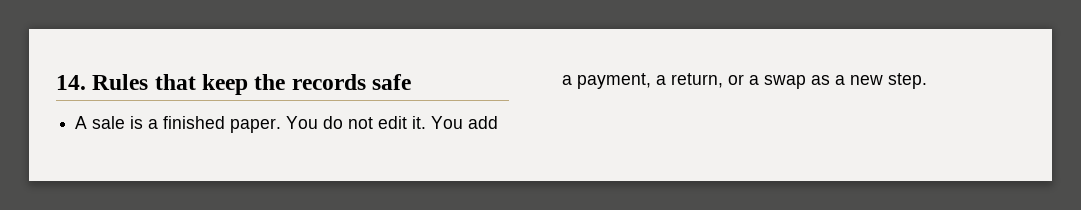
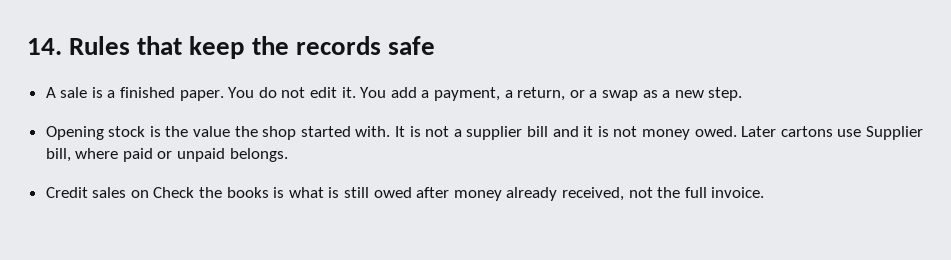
(928, 81) none -> [45,126,923,140] [45,148,288,162] [45,187,765,201] // Opening stock is the value the shop started with. It is not a supplier bill and it is not money owed. Later cartons use Supplier bill, where paid or unpaid belongs. // Credit sales on Check the books is what is still owed after money already received, not the full invoice.

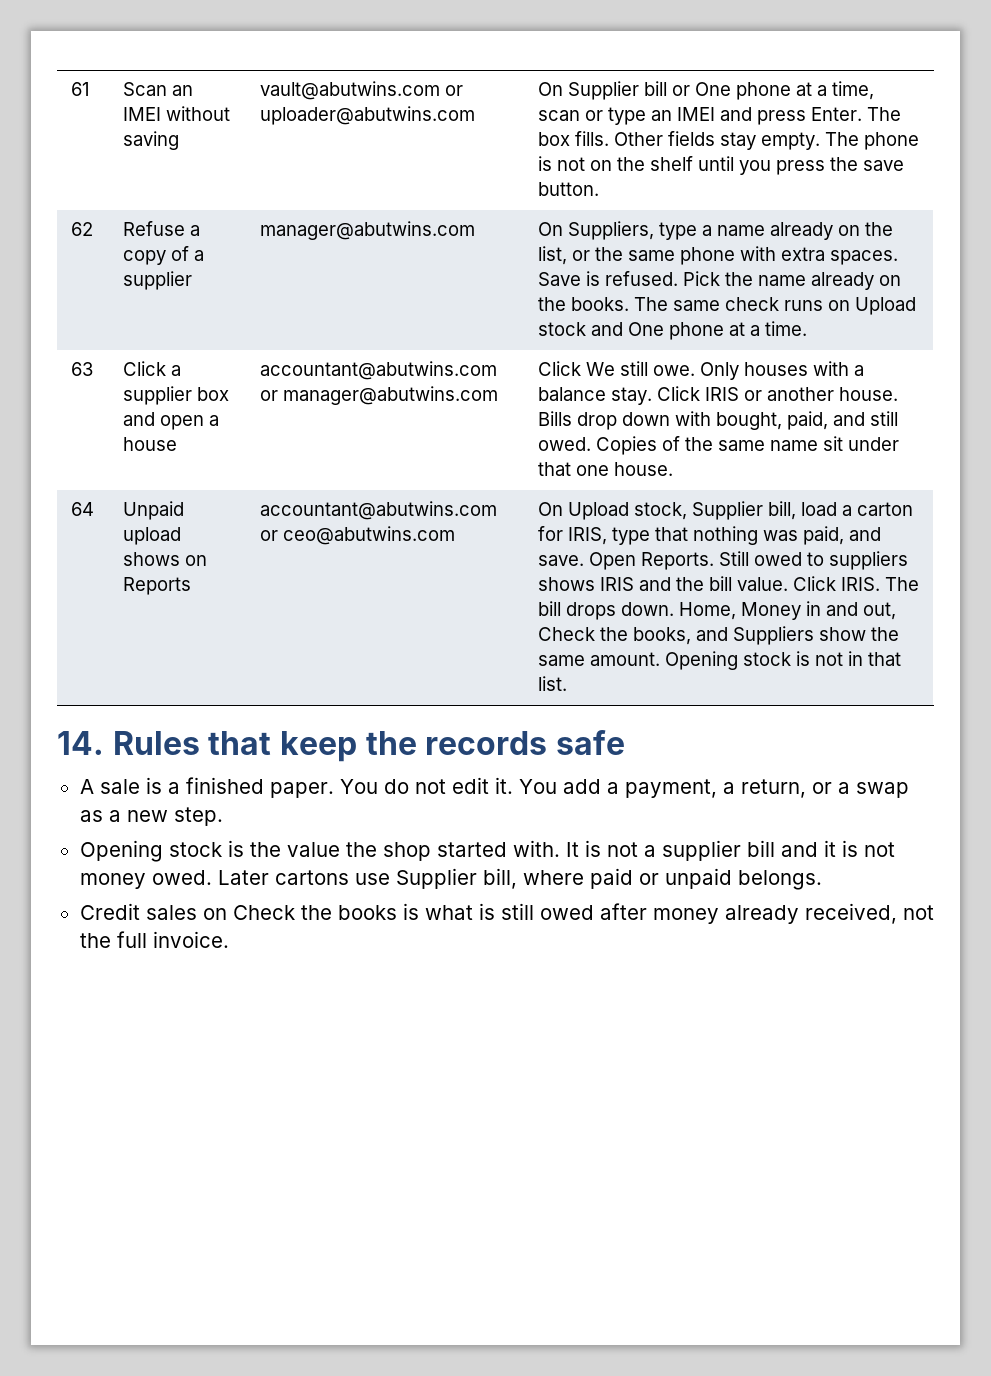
(27, 46) none -> [71,82,91,96] [123,82,194,96] [123,106,231,121] [123,131,180,150] [260,81,464,100] [260,106,476,125] [538,81,875,100] [538,107,902,125] [538,131,920,150] [538,156,905,175] [538,182,600,196] [71,222,94,236] [123,221,201,236] [123,246,205,265] [123,271,193,290] [260,221,476,240] [538,221,894,240] [538,246,899,265] [538,271,902,290] [538,297,917,315] [538,321,808,340] [71,362,94,376] [123,361,182,376] [123,386,230,405] [123,412,220,430] [123,437,178,451] [260,361,498,380] [260,386,499,405] [538,361,865,380] [538,386,899,405] [538,411,899,430] [538,436,900,455] [538,462,674,476] [71,502,95,516] [123,501,185,520] [123,527,182,545] [123,552,208,566] [123,577,192,595] [260,501,498,520] [260,526,456,545] [538,501,914,520] [538,526,882,545] [538,551,909,570] [538,576,920,591] [538,601,897,620] [538,626,900,645] [538,651,902,670] [538,676,568,691] 61 | Scan an IMEI without saving | vault@abutwins.com or uploader@abutwins.com | On Supplier bill or One phone at a time, scan or type an IMEI and press Enter. The box fills. Other fields stay empty. The phone is not on the shelf until you press the save button. // 62 | Refuse a copy of a supplier | manager@abutwins.com | On Suppliers, type a name already on the list, or the same phone with extra spaces. Save is refused. Pick the name already on the books. The same check runs on Upload stock and One phone at a time. // 63 | Click a supplier box and open a house | accountant@abutwins.com or manager@abutwins.com | Click We still owe. Only houses with a balance stay. Click IRIS or another house. Bills drop down with bought, paid, and still owed. Copies of the same name sit under that one house. // 64 | Unpaid upload shows on Reports | accountant@abutwins.com or ceo@abutwins.com | On Upload stock, Supplier bill, load a carton for IRIS, type that nothing was paid, and save. Open Reports. Still owed to suppliers shows IRIS and the bill value. Click IRIS. The bill drops down. Home, Money in and out, Check the books, and Suppliers show the same amount. Opening stock is not in that list. //

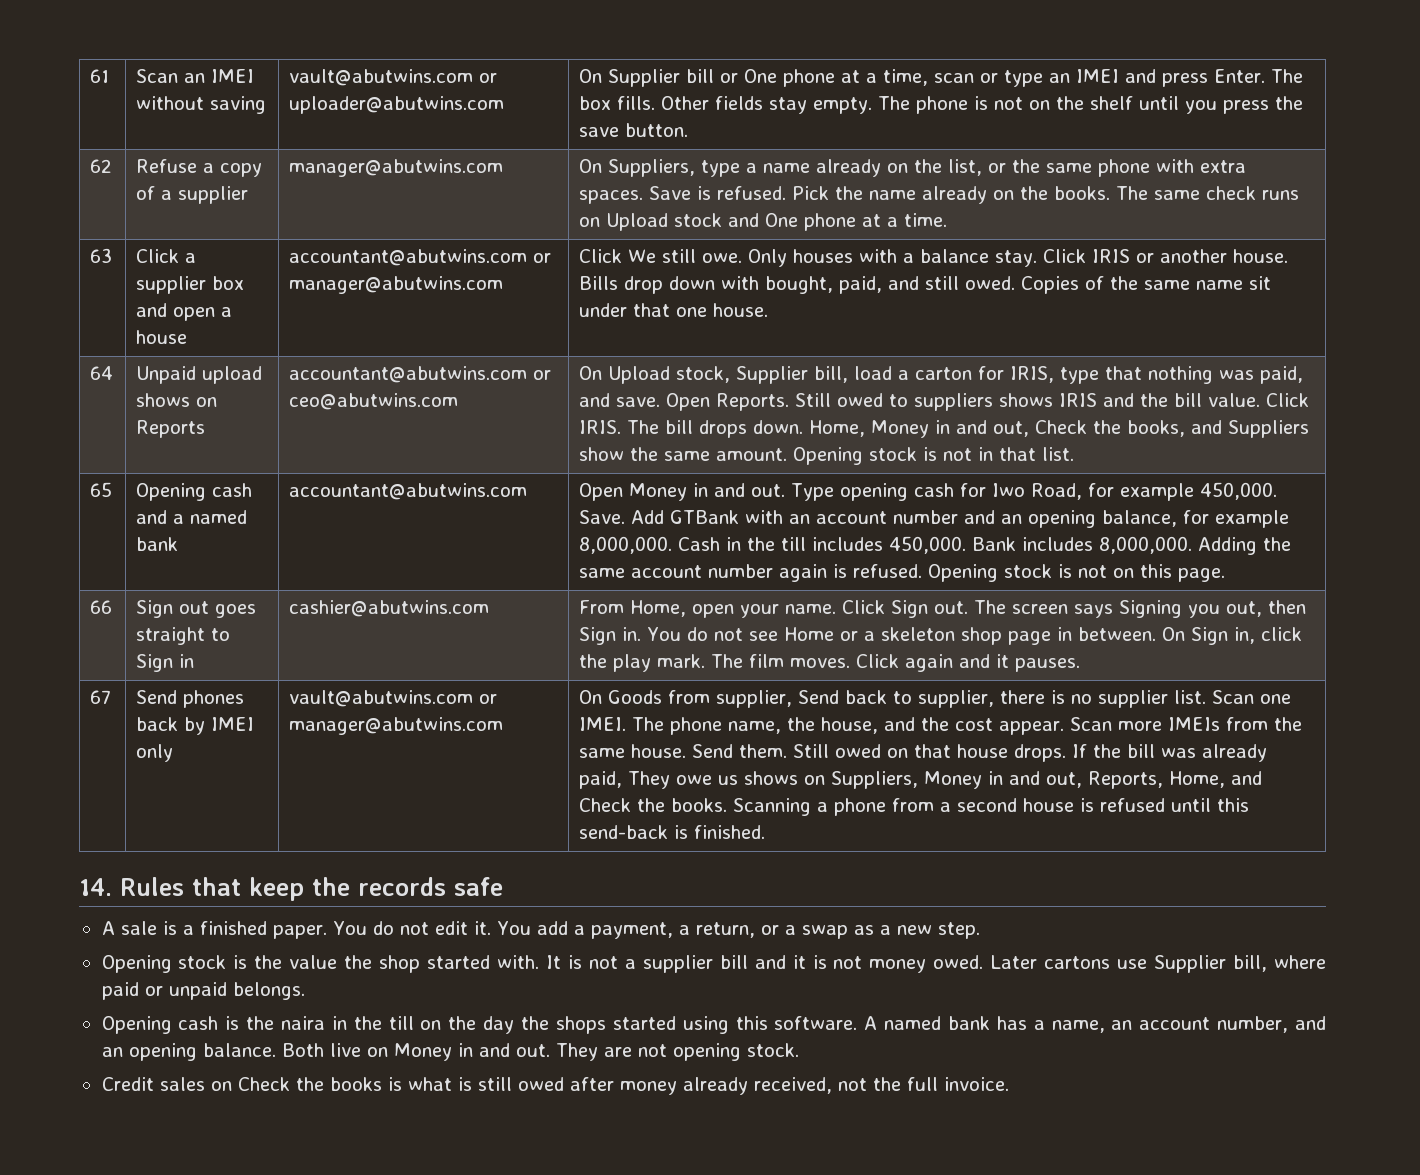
(568, 683) none -> [90,482,113,497] [136,483,253,501] [136,510,248,524] [136,537,179,551] [289,483,528,500] [579,482,1278,501] [579,510,1290,528] [579,536,1292,555] [579,564,1226,582] [90,600,113,614] [136,600,257,618] [136,627,231,645] [136,654,195,672] [289,600,490,617] [579,600,1307,618] [579,627,1303,645] [579,654,1081,672] [90,690,112,704] [136,690,245,708] [136,717,255,735] [136,744,174,762] [289,690,498,707] [289,717,504,735] [579,690,1292,708] [579,717,1303,735] [579,744,1268,762] [579,771,1263,789] [579,798,1250,816] [579,825,766,839] // 65 | Opening cash and a named bank | accountant@abutwins.com | Open Money in and out. Type opening cash for Iwo Road, for example 450,000. Save. Add GTBank with an account number and an opening balance, for example 8,000,000. Cash in the till includes 450,000. Bank includes 8,000,000. Adding the same account number again is refused. Opening stock is not on this page. // 66 | Sign out goes straight to Sign in | cashier@abutwins.com | From Home, open your name. Click Sign out. The screen says Signing you out, then Sign in. You do not see Home or a skeleton shop page in between. On Sign in, click the play mark. The film moves. Click again and it pauses. // 67 | Send phones back by IMEI only | vault@abutwins.com or manager@abutwins.com | On Goods from supplier, Send back to supplier, there is no supplier list. Scan one IMEI. The phone name, the house, and the cost appear. Scan more IMEIs from the same house. Send them. Still owed on that house drops. If the bill was already paid, They owe us shows on Suppliers, Money in and out, Reports, Home, and Check the books. Scanning a phone from a second house is refused until this send-back is finished.
(822, 880) none -> [101,1016,1327,1034] [101,1043,799,1061] // Opening cash is the naira in the till on the day the shops started using this software. A named bank has a name, an account number, and an opening balance. Both live on Money in and out. They are not opening stock.

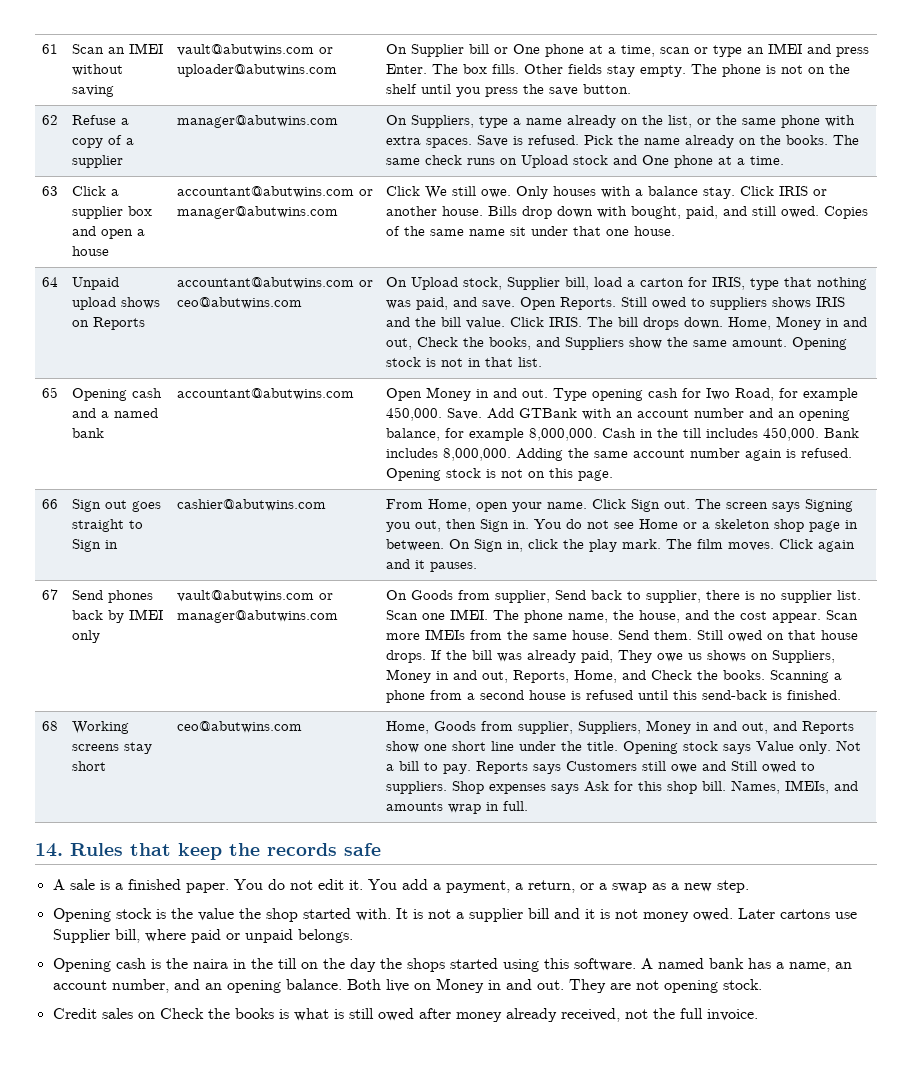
(766, 832) none -> [41,721,58,731] [71,721,129,734] [71,742,152,754] [71,761,106,771] [176,721,302,733] [385,720,854,734] [385,740,861,754] [385,761,815,774] [385,780,858,794] [385,801,528,814] // 68 | Working screens stay short | ceo@abutwins.com | Home, Goods from supplier, Suppliers, Money in and out, and Reports show one short line under the title. Opening stock says Value only. Not a bill to pay. Reports says Customers still owe and Still owed to suppliers. Shop expenses says Ask for this shop bill. Names, IMEIs, and amounts wrap in full.

